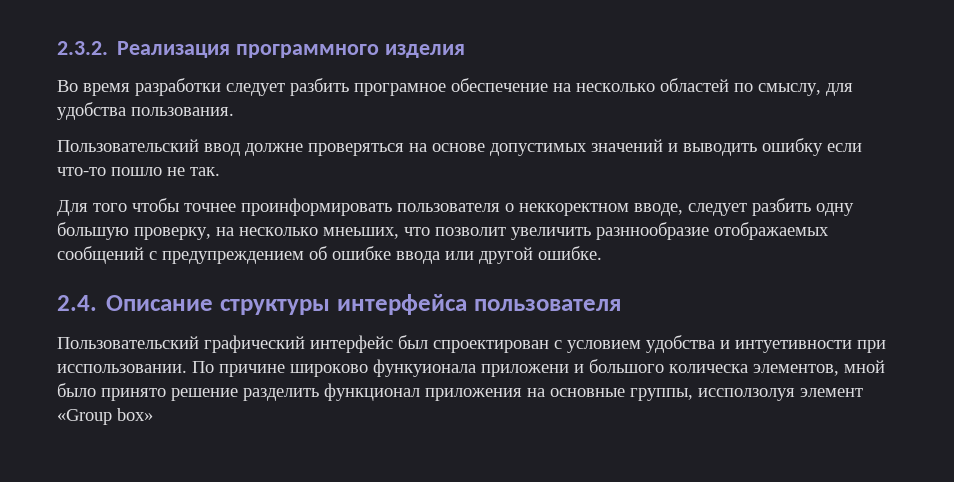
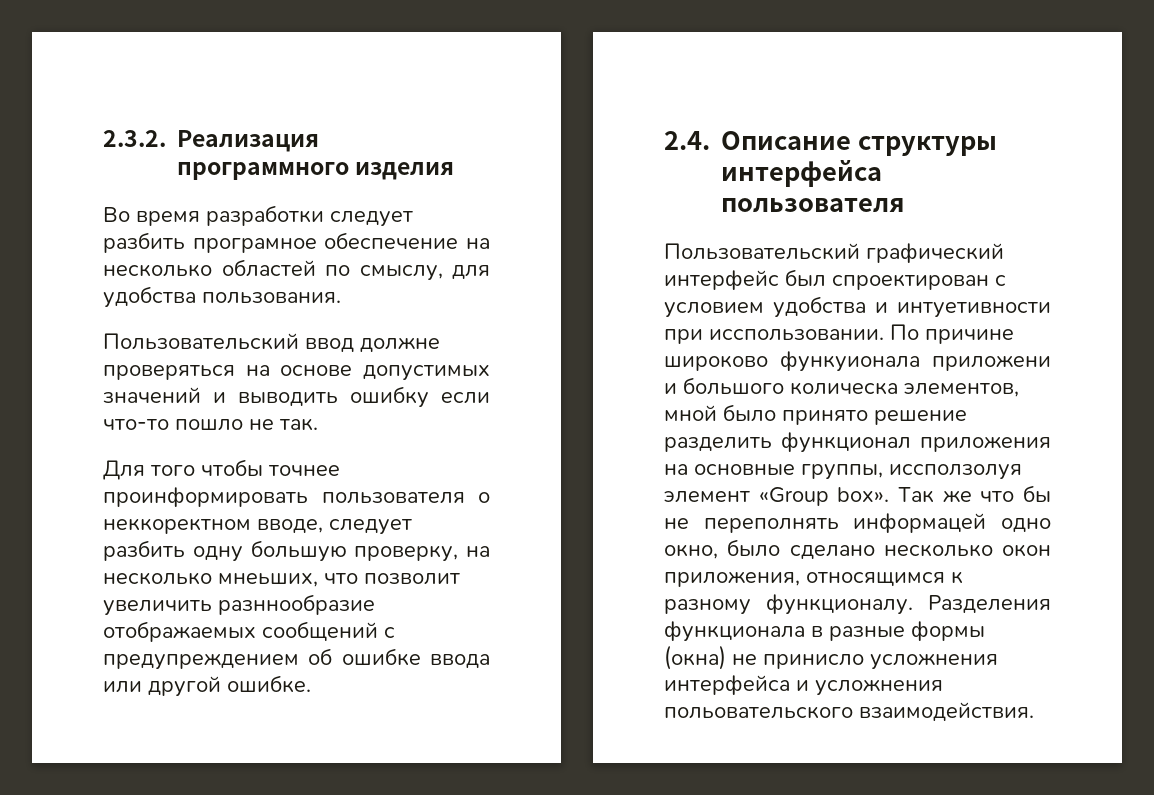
[117,408,153,421] box» -> [837,485,1051,503] [664,513,1051,533] [664,539,1051,560] [664,571,963,587] [664,594,1051,615] [664,621,985,642] [664,645,998,670] [664,675,943,696] [664,702,1034,722] box». Так же что бы не переполнять информацей одно окно, было сделано несколько окон приложения, относящимся к разному функционалу. Разделения функционала в разные формы (окна) не принисло усложнения интерфейса и усложнения польовательского взаимодействия.

